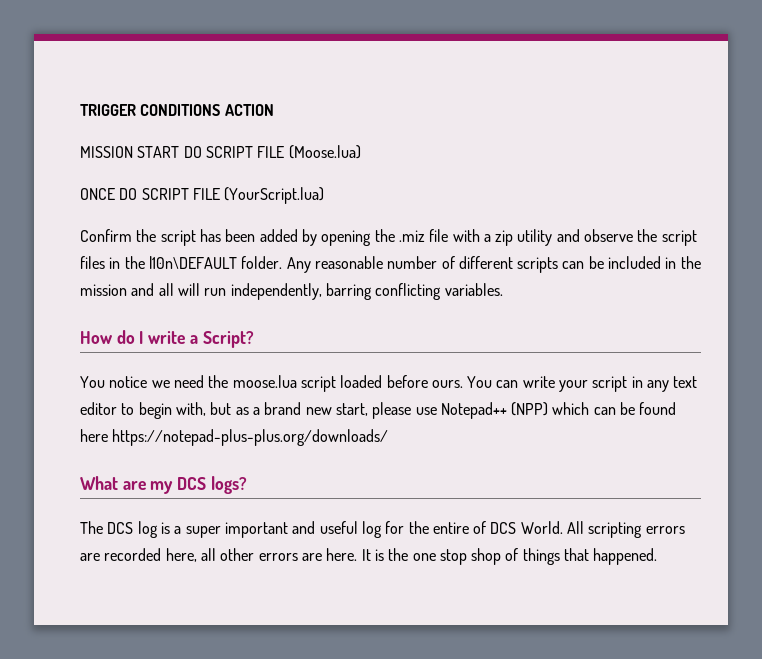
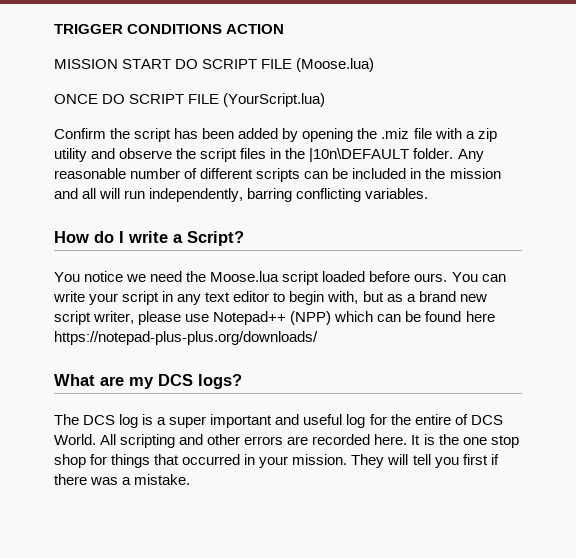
[232,375,297,388] moose.lua -> [210,271,280,282] Moose.lua
[335,403,368,416] start, -> [54,311,135,325] script writer,
(643, 530) none -> [179,434,241,445] and other
[165,548,322,562] here, all other errors are -> (371, 439) none
[505,548,519,561] of -> [90,454,108,465] for
[593,548,658,565] happened. -> [182,454,499,468] [54,474,191,485] occurred in your mission. They will tell you first if there was a mistake.

